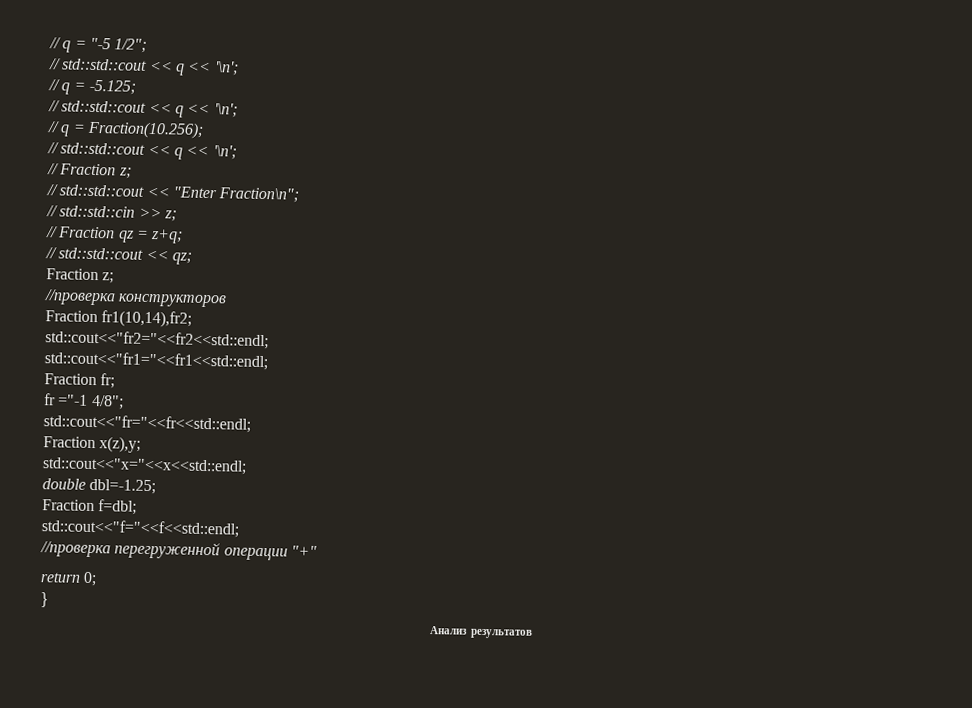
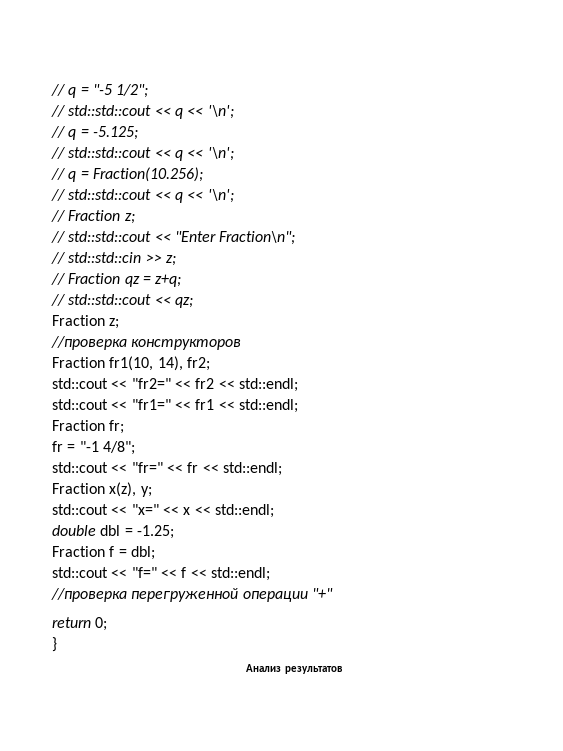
[101,310,193,328] [45,330,269,350] [44,351,268,371] fr1(10,14),fr2; // std::cout<<"fr2="<<fr2<<std::endl; // std::cout<<"fr1="<<fr1<<std::endl; -> [109,356,210,371] [52,378,298,392] [52,399,298,413] fr1(10, 14), fr2; // std::cout << "fr2=" << fr2 << std::endl; // std::cout << "fr1=" << fr1 << std::endl;
[58,394,89,406] ="-1 -> [67,441,99,452] = "-1
[43,414,251,433] [43,436,142,453] [42,457,247,475] [42,478,157,495] [42,499,138,515] [41,519,239,538] std::cout<<"fr="<<fr<<std::endl; // Fraction x(z),y; // std::cout<<"x="<<x<<std::endl; // double dbl=-1.25; // Fraction f=dbl; // std::cout<<"f="<<f<<std::endl; -> [52,462,282,476] [52,482,152,497] [52,504,274,518] [52,525,174,539] [52,546,155,560] [52,567,270,581] std::cout << "fr=" << fr << std::endl; // Fraction x(z), y; // std::cout << "x=" << x << std::endl; // double dbl = -1.25; // Fraction f = dbl; // std::cout << "f=" << f << std::endl;

